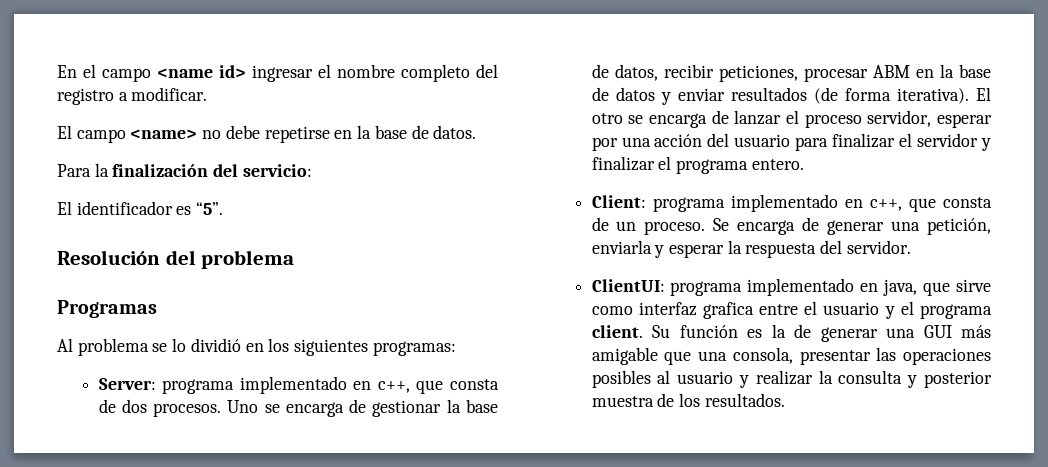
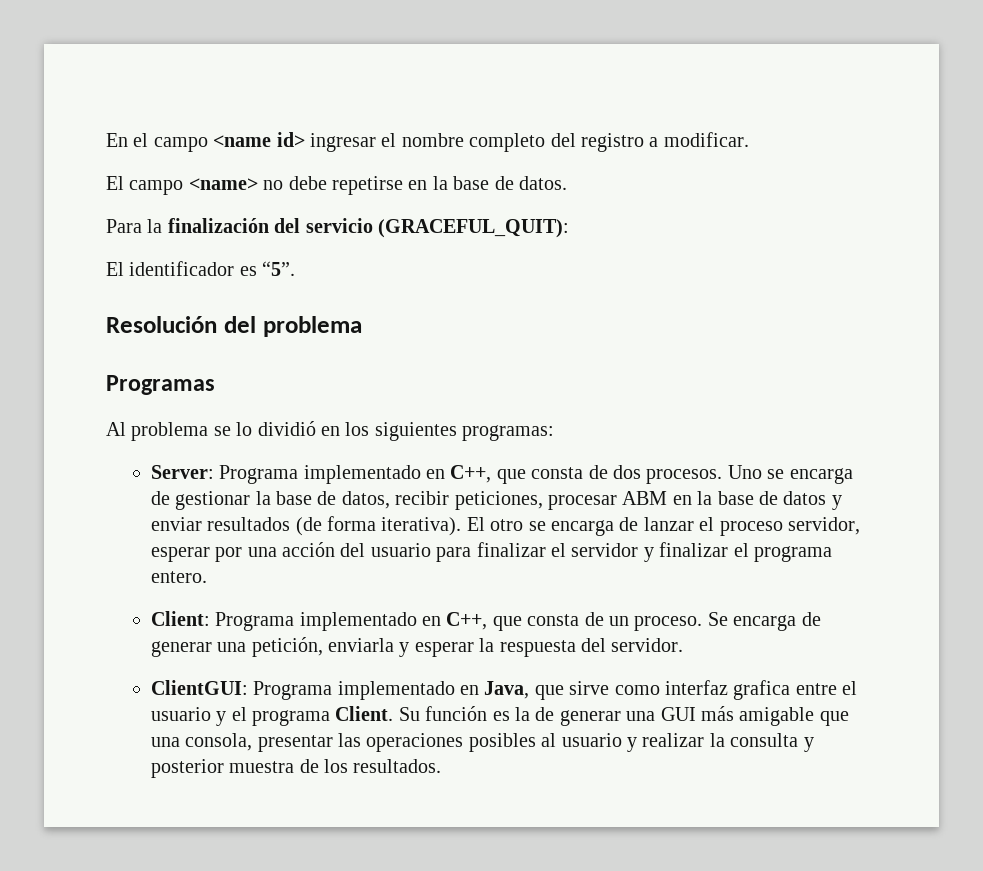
[242,164,312,177] servicio: -> [305,218,569,238] servicio (GRACEFUL_QUIT):
[162,376,410,394] programa implementado en c++, -> [219,465,492,484] Programa implementado en C++,
[652,194,902,212] programa implementado en c++, -> [215,612,488,631] Programa implementado en C++,
[591,278,918,296] ClientUI: programa implementado en java, -> [150,680,530,700] ClientGUI: Programa implementado en Java,
[591,325,643,338] client. -> [335,706,394,721] Client.

